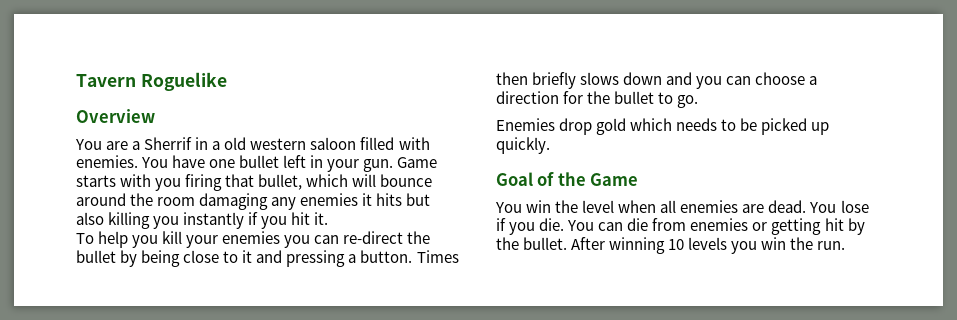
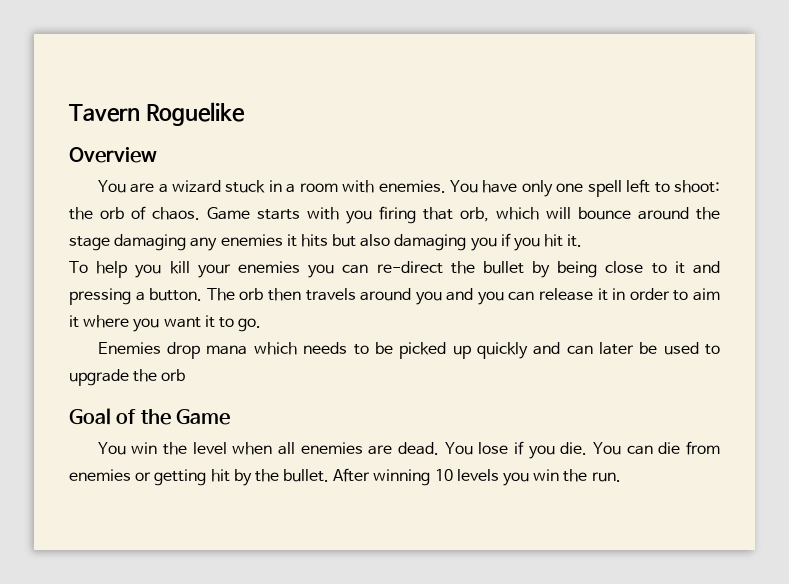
[144,137,430,150] [76,155,394,172] Sherrif in a old western saloon filled with enemies. You have one bullet left in your gun. -> [172,179,721,197] [69,206,200,220] wizard stuck in a room with enemies. You have only one spell left to shoot: the orb of chaos.
[258,174,303,190] bullet, -> [460,207,489,222] orb,
[157,197,196,206] room -> [69,236,110,251] stage
[108,212,245,229] killing you instantly -> [394,234,497,251] damaging you
[416,250,459,263] [496,72,818,89] [496,91,655,104] Times then briefly slows down and you can choose a direction for the bullet -> [206,288,721,305] [69,315,215,332] The orb then travels around you and you can release it in order to aim it where you want it
[596,118,627,135] gold -> [206,345,248,355] mana
[496,137,550,154] quickly. -> [476,342,720,359] [69,369,186,386] quickly and can later be used to upgrade the orb

